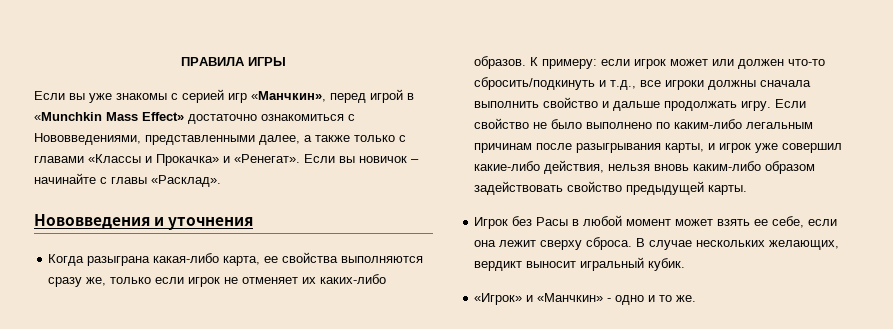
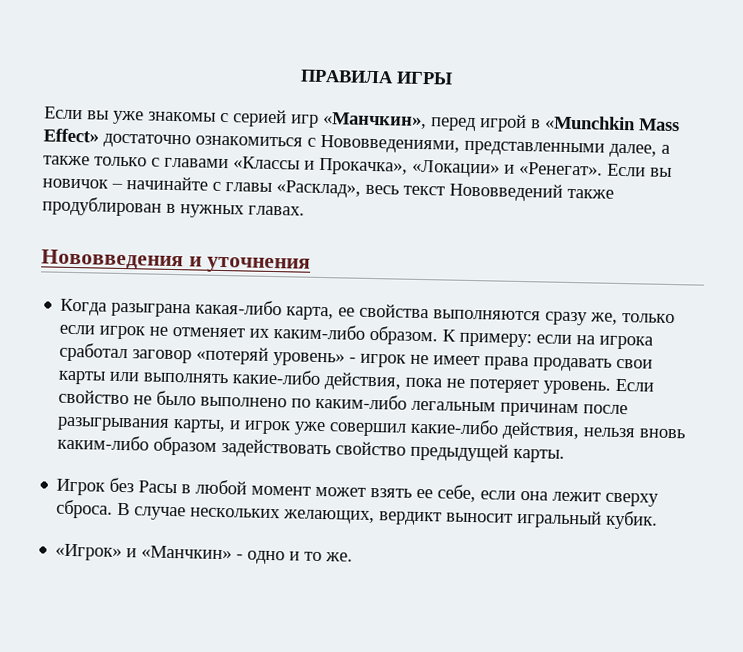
[156,154,219,166] Прокачка» -> [319,157,500,178] Прокачка», «Локации»
[151,175,221,187] «Расклад». -> [276,180,614,202] [42,196,305,219] «Расклад», весь текст Нововведений также продублирован в нужных главах.
[320,274,387,284] [474,56,527,69] каких-либо образов. -> [273,324,439,346] каким-либо образом.
[634,59,826,69] [474,77,812,90] [474,97,772,111] игрок может или должен что-то сбросить/подкинуть и т.д., все игроки должны сначала выполнить свойство и дальше продолжать игру. -> [576,335,654,350] [59,342,654,372] [58,369,612,395] на игрока сработал заговор «потеряй уровень» - игрок не имеет права продавать свои карты или выполнять какие-либо действия, пока не потеряет уровень.

